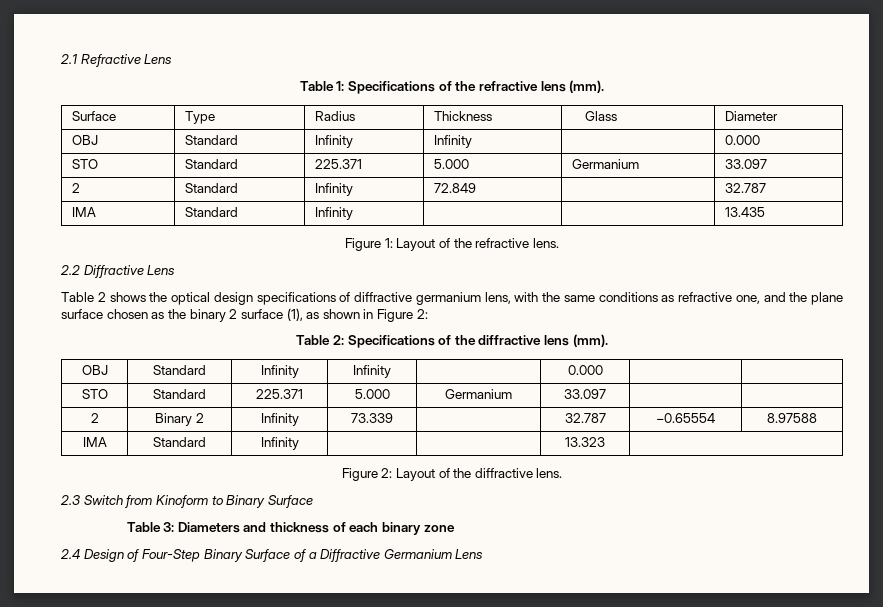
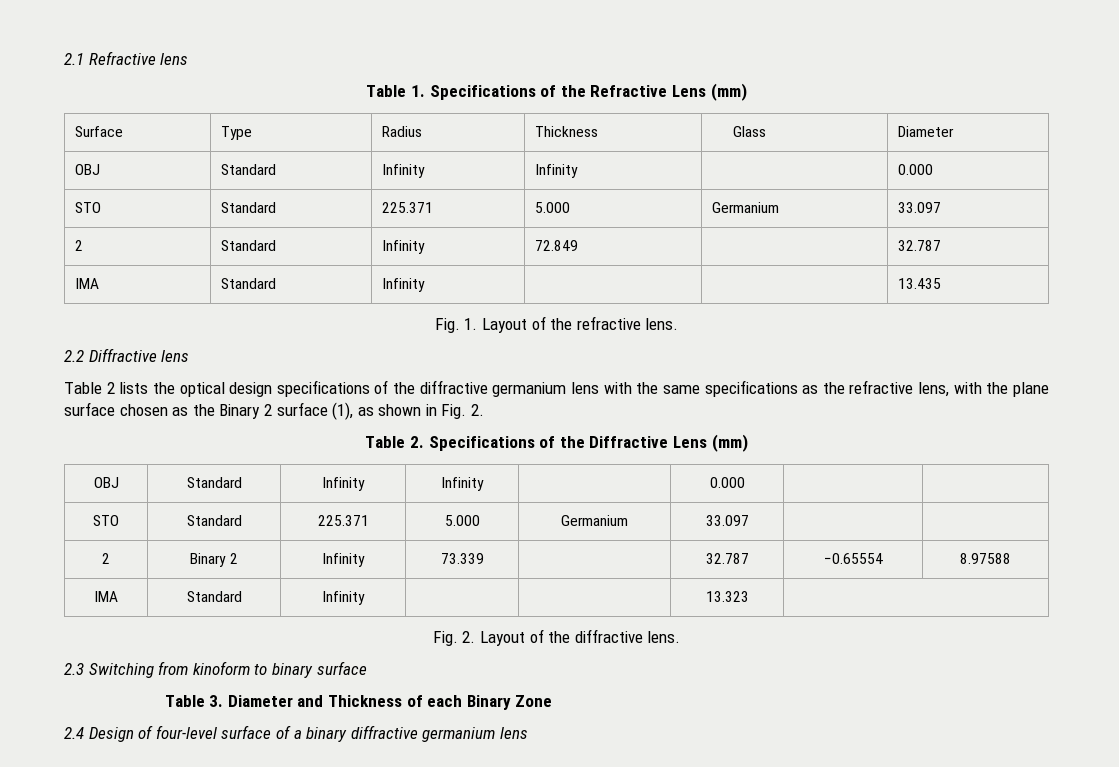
[144,54,173,64] [299,80,605,94] Lens // Table 1: Specifications of the refractive lens (mm). -> [160,53,189,65] [366,83,747,101] lens // Table 1. Specifications of the Refractive Lens (mm)
[345,238,393,251] Figure 1: -> [434,318,478,333] Fig. 1.
[147,265,176,275] Lens -> [161,350,190,362] lens
[109,292,146,302] shows -> [119,382,149,394] lists
[354,292,511,305] diffractive germanium lens, -> [393,380,599,397] the diffractive germanium lens
[598,292,786,304] conditions as refractive one, and -> [704,380,982,397] specifications as the refractive lens, with
[189,309,226,322] binary -> [219,404,261,419] Binary
[377,309,428,322] [296,334,608,348] Figure 2: // Table 2: Specifications of the diffractive lens (mm). -> [441,404,485,419] [365,434,748,452] Fig. 2. // Table 2. Specifications of the Diffractive Lens (mm)
[341,468,393,481] Figure 2: -> [432,631,476,646] Fig. 2.
[83,495,313,508] [126,522,455,535] [60,549,484,562] Switch from Kinoform to Binary Surface // Table 3: Diameters and thickness of each binary zone // 2.4 Design of Four-Step Binary Surface of a Diffractive Germanium Lens -> [88,661,367,678] [164,695,553,710] [64,725,528,742] Switching from kinoform to binary surface // Table 3. Diameter and Thickness of each Binary Zone // 2.4 Design of four-level surface of a binary diffractive germanium lens

